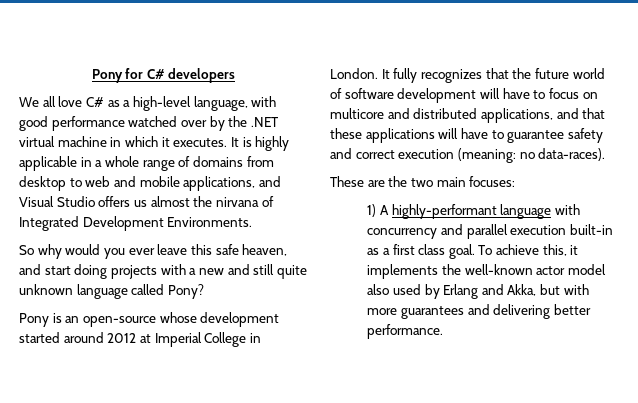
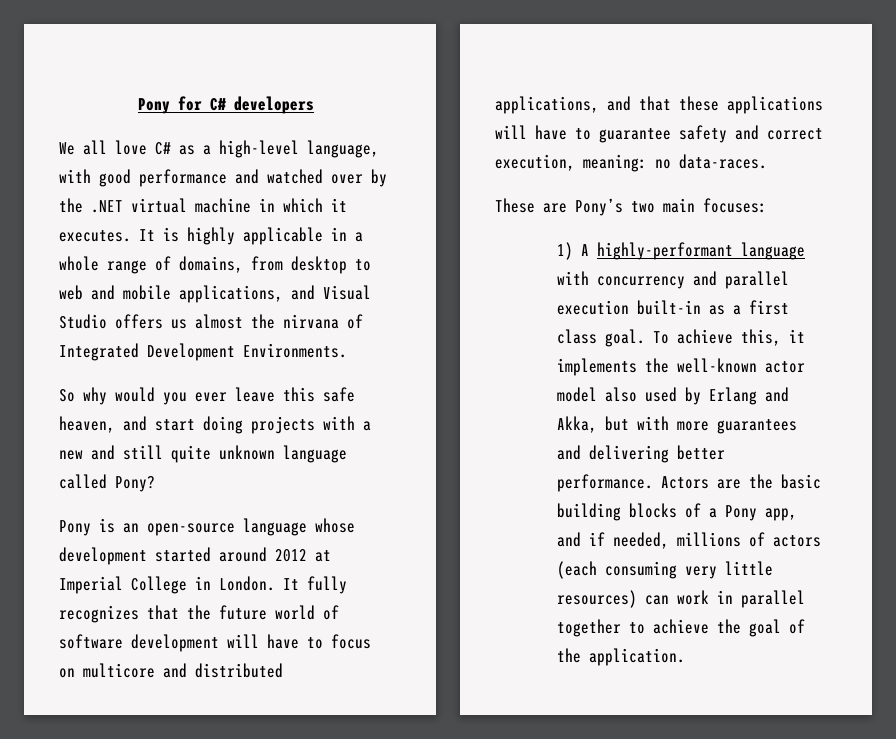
(125, 123) none -> [235,169,259,184] and
[192,156,243,167] domains -> [179,256,243,273] domains,
(156, 321) none -> [243,518,307,536] language
[398,148,606,163] execution (meaning: no data-races). -> [495,154,767,172] execution, meaning: no data-races.
[388,176,408,187] the -> [575,198,623,216] Pony’s
(444, 331) none -> [661,474,822,489] [557,503,798,521] [557,532,822,549] [557,561,774,579] [557,590,806,608] [557,619,806,637] [557,648,686,666] Actors are the basic building blocks of a Pony app, and if needed, millions of actors (each consuming very little resources) can work in parallel together to achieve the goal of the application.

